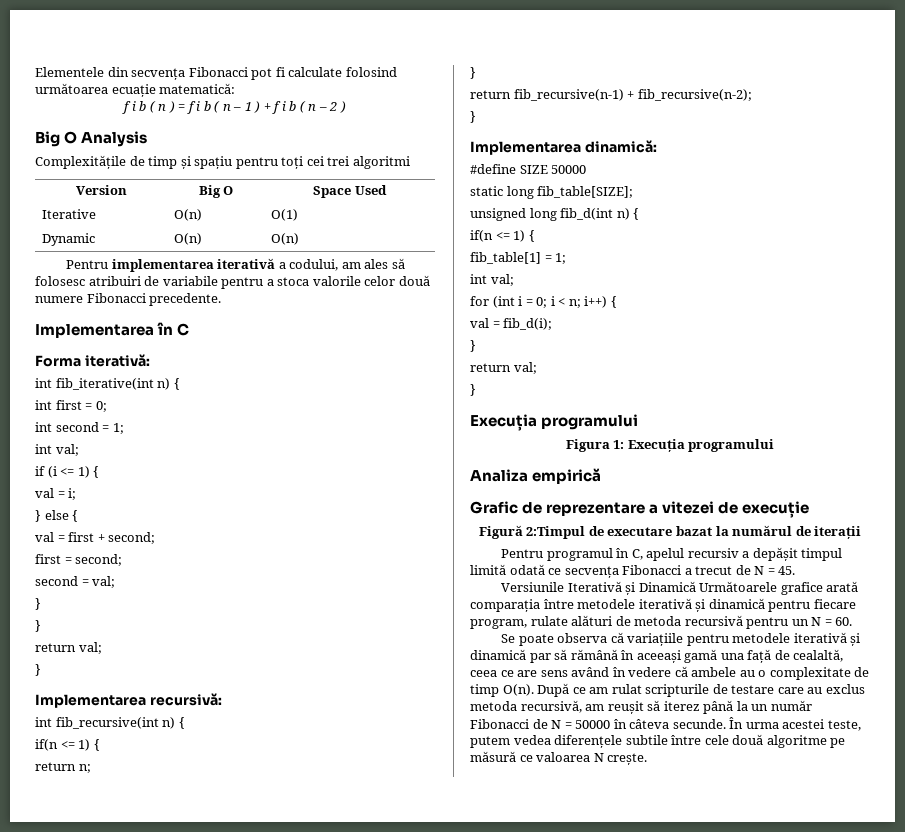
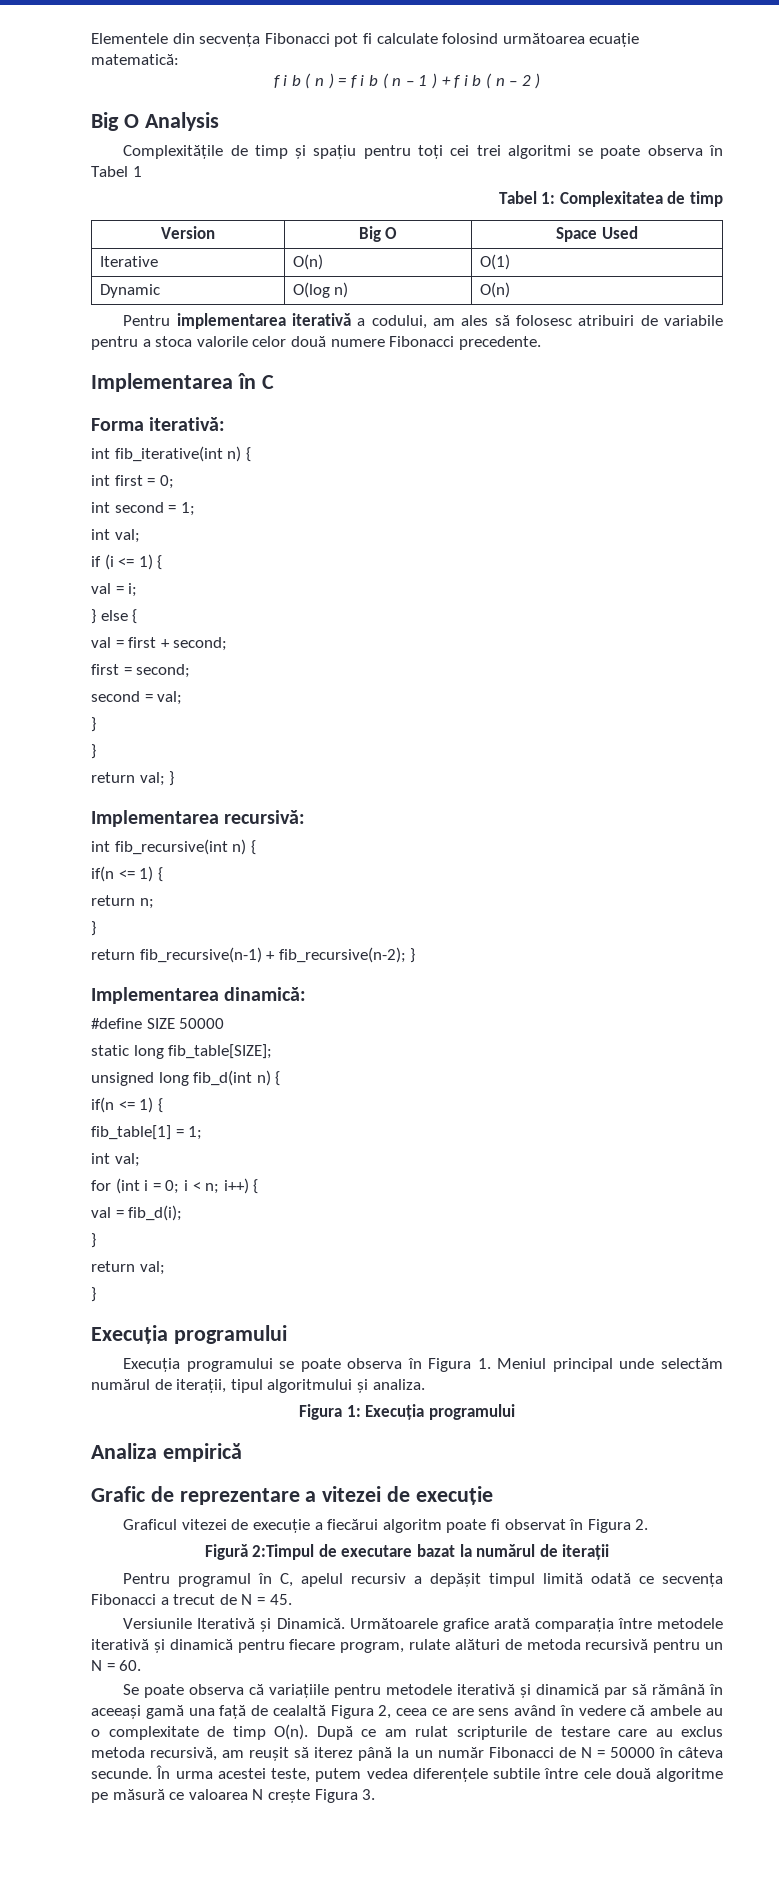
(410, 162) none -> [578,145,723,159] [91,166,142,177] [498,191,723,207] se poate observa în Tabel 1 // Tabel 1: Complexitatea de timp
[174,233,203,245] O(n) -> [292,282,349,298] O(log n)
(102, 648) // -> (165, 779) none
(752, 95) // -> (406, 955) none
(639, 422) none -> [123,1358,723,1372] [91,1379,425,1393] // Execuția programului se poate observa în Figura 1. Meniul principal unde selectăm numărul de iterații, tipul algoritmului și analiza.
(810, 509) none -> [123,1519,649,1533] // Graficul vitezei de execuție a fiecărui algoritm poate fi observat în Figura 2.
[638,581,696,592] Dinamică -> [276,1618,345,1629] Dinamică.
[793,649,844,662] cealaltă, -> [272,1705,392,1719] cealaltă Figura 2,
[607,753,648,765] crește. -> [267,1789,376,1803] crește Figura 3.

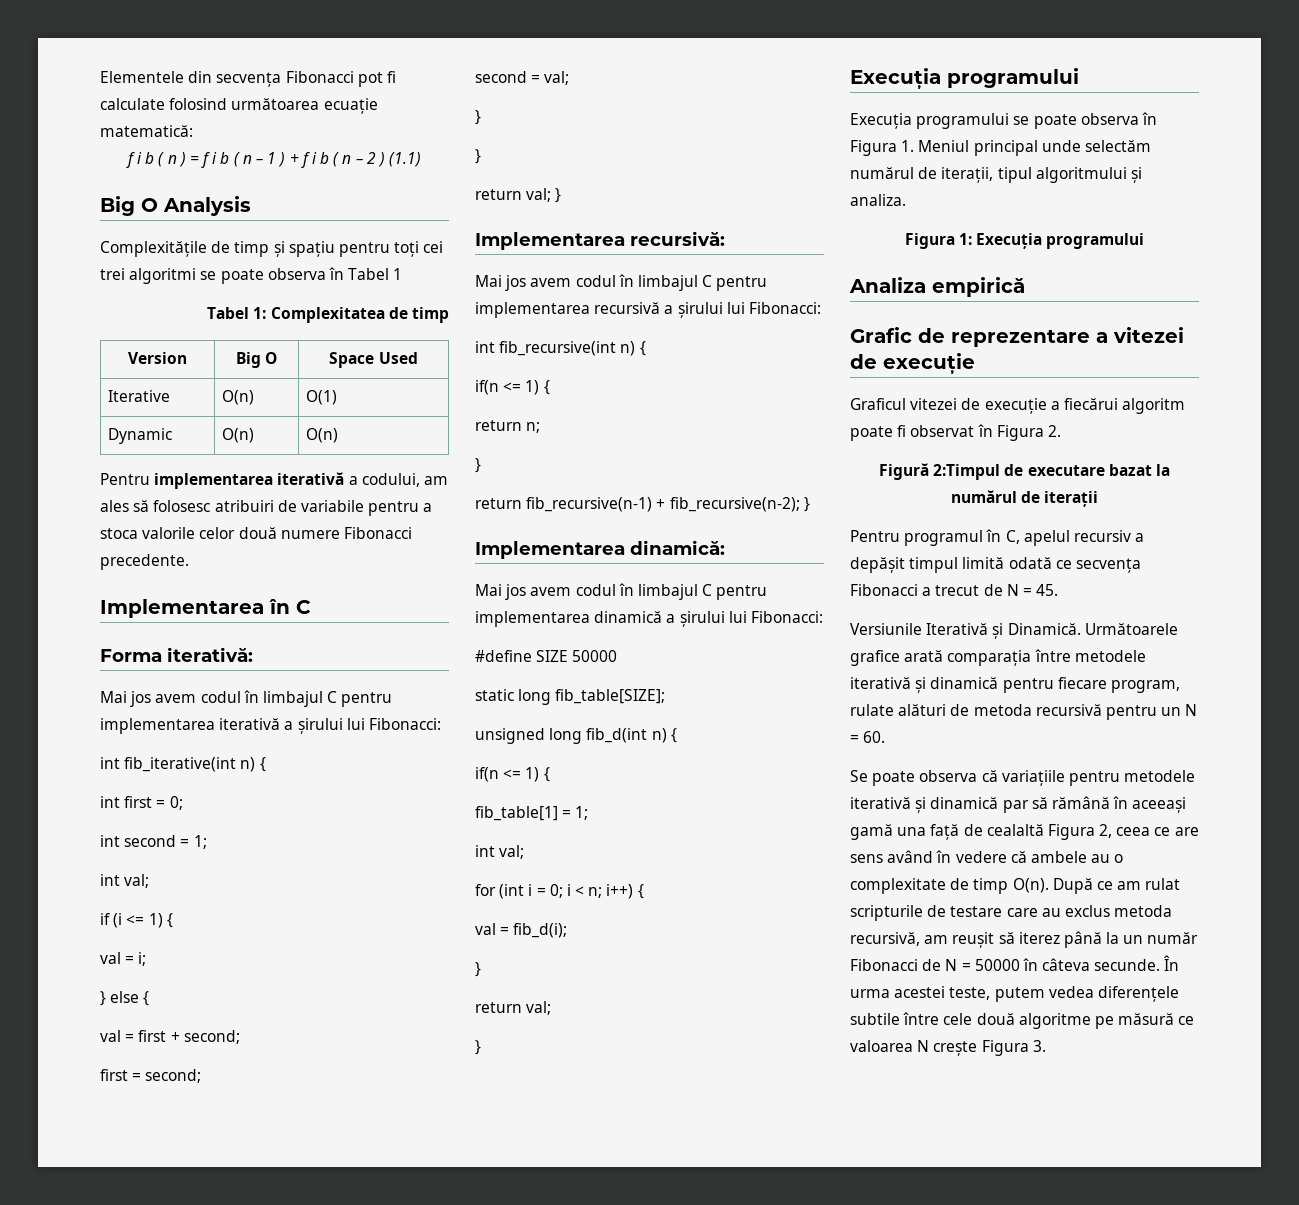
(541, 81) none -> [389,152,422,167] (1.1)
[292,282,349,298] O(log n) -> [222,428,255,443] O(n)
(226, 424) none -> [100,690,393,707] [100,718,441,734] // Mai jos avem codul în limbajul C pentru implementarea iterativă a șirului lui Fibonacci:
(306, 817) none -> [475,274,768,291] [475,302,821,318] // Mai jos avem codul în limbajul C pentru implementarea recursivă a șirului lui Fibonacci:
(307, 994) none -> [475,583,768,600] [475,611,823,627] // Mai jos avem codul în limbajul C pentru implementarea dinamică a șirului lui Fibonacci:

